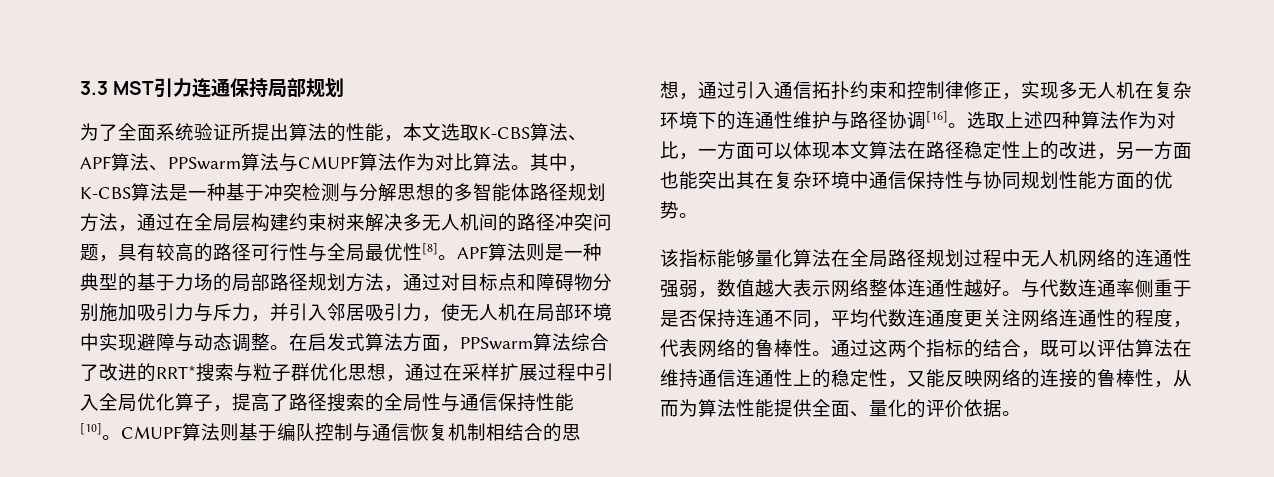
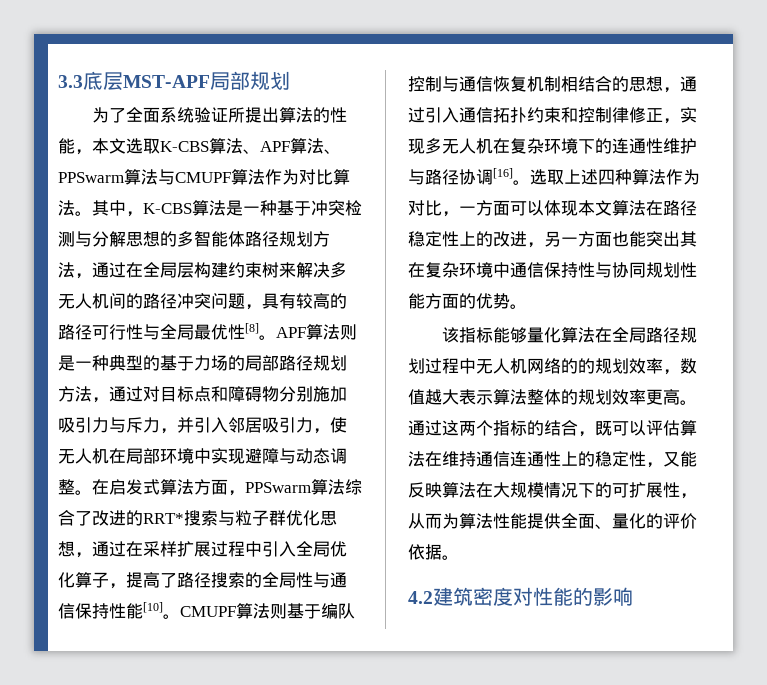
[113,78,269,98] MST引力连通保持 -> [83,71,210,91] 底层MST-APF
[1135,249,1192,267] [660,280,698,298] 连通性强弱 -> [578,358,663,374] 的规划效率
[831,279,1192,298] [660,309,1192,328] [660,339,812,358] 网络整体连通性越好。与代数连通率侧重于是否保持连通不同，平均代数连通度更关注网络连通性的程度，代表网络的鲁棒性 -> [493,389,680,405] 算法整体的规划效率更高
[983,369,1135,388] 网络的连接的鲁棒 -> [442,482,663,498] 算法在大规模情况下的可扩展
(1021, 413) none -> [408,587,633,606] // 4.2建筑密度对性能的影响

